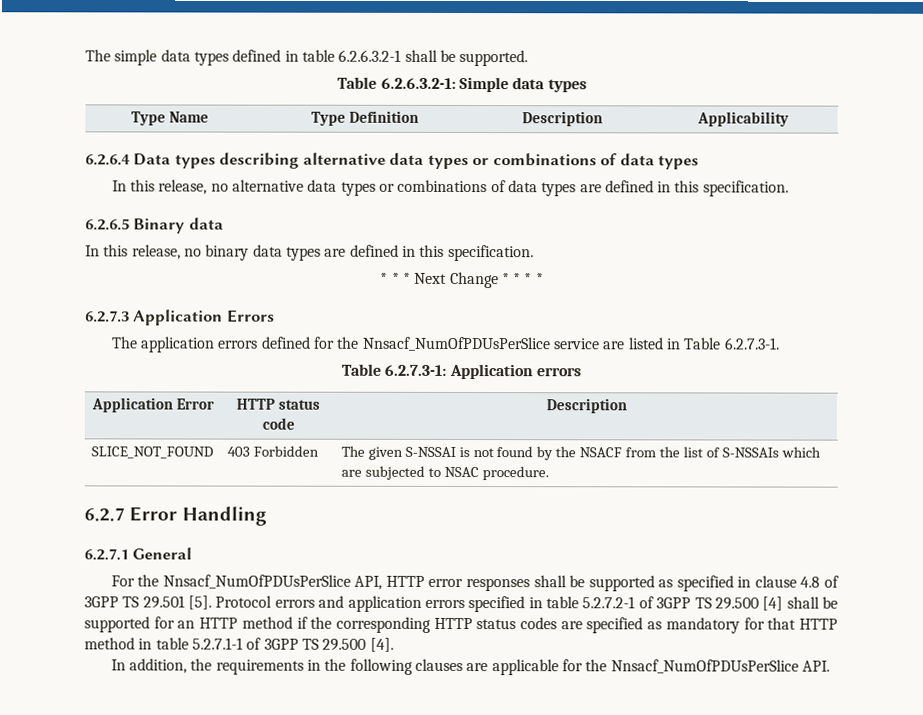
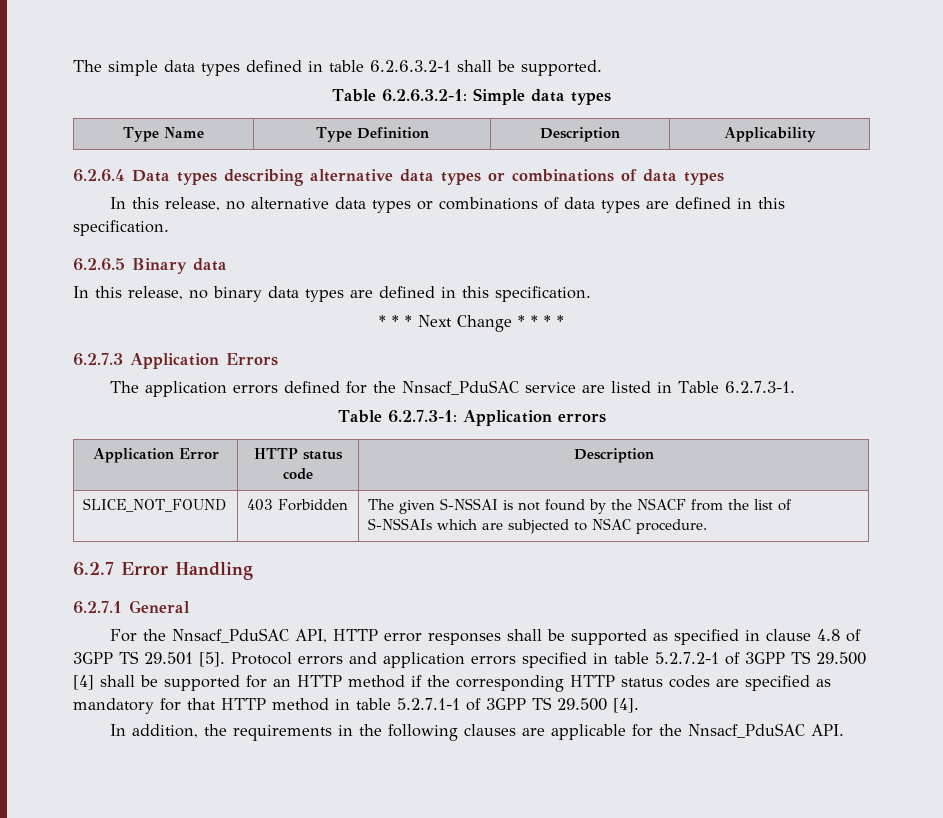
[362,336,551,352] Nnsacf_NumOfPDUsPerSlice -> [402,380,520,395] Nnsacf_PduSAC
[162,574,351,589] Nnsacf_NumOfPDUsPerSlice -> [172,628,290,643] Nnsacf_PduSAC
[610,659,799,674] Nnsacf_NumOfPDUsPerSlice -> [688,723,806,738] Nnsacf_PduSAC

